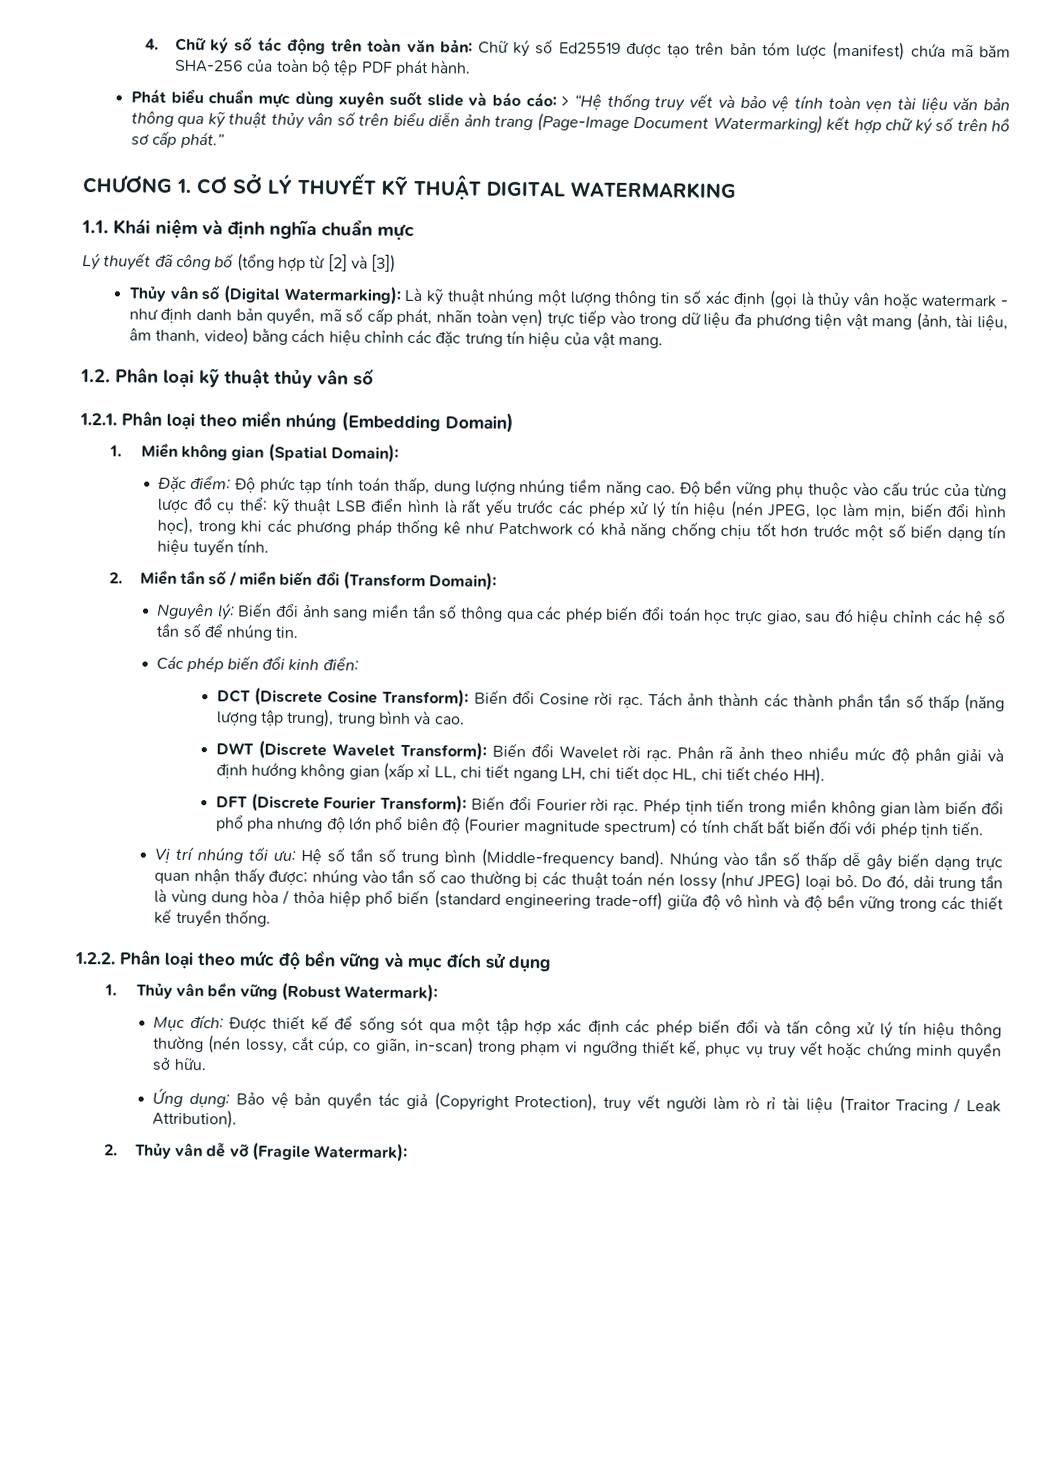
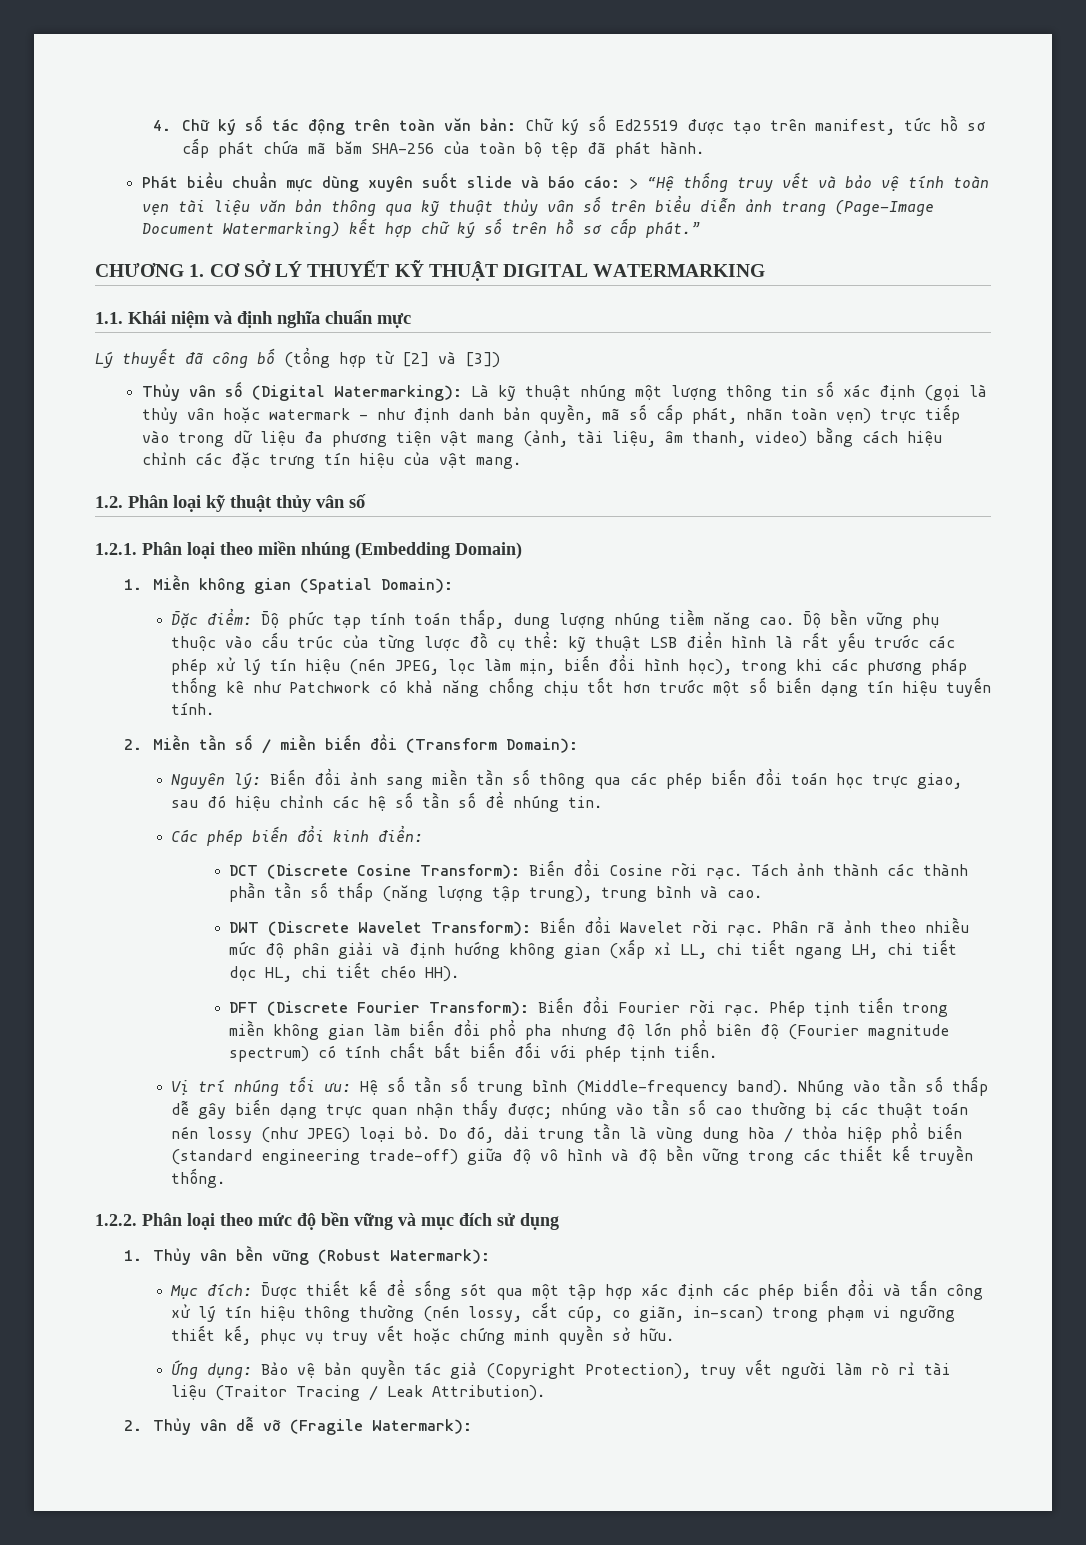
[729,41,906,61] bản tóm lược (manifest) -> [815,115,987,135] [182,138,255,158] manifest, tức hồ sơ cấp phát
[360,61,393,73] PDF -> [587,142,607,154] đã

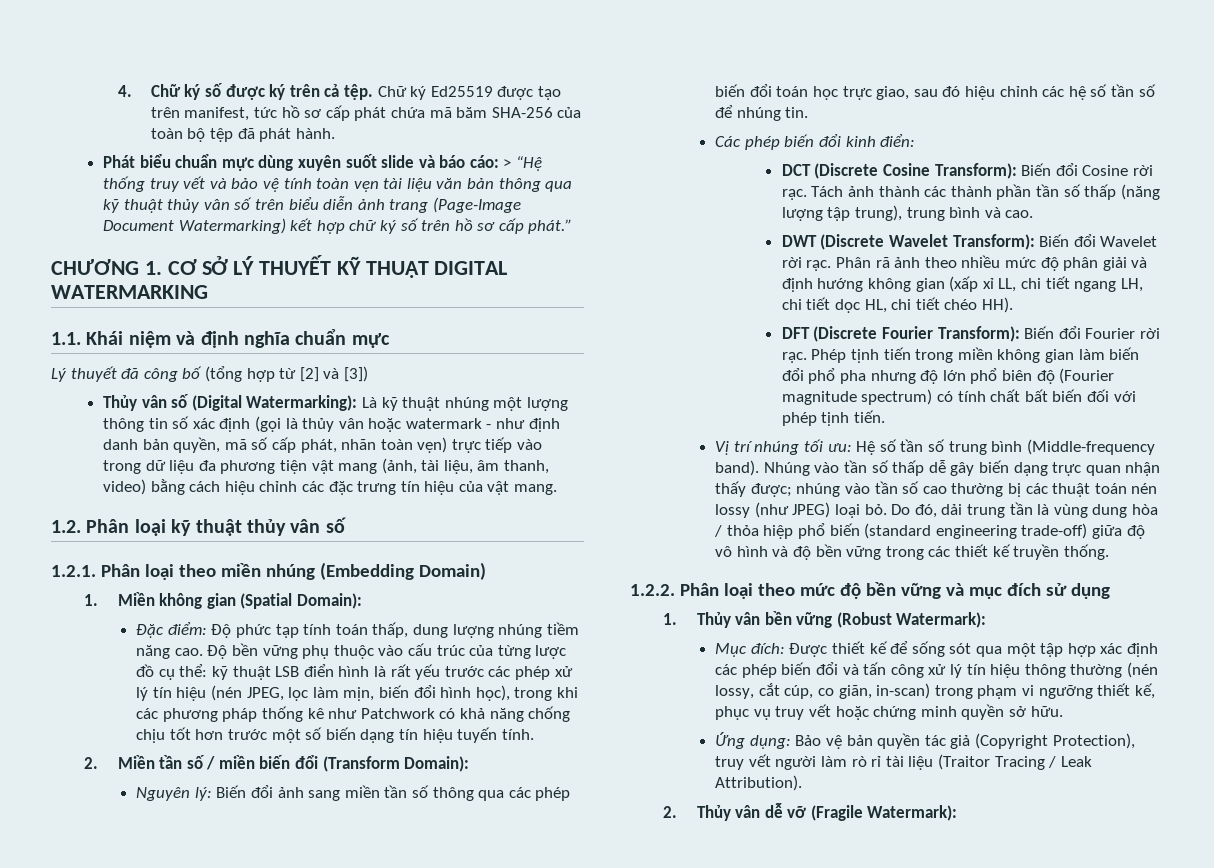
[272,115,607,135] tác động trên toàn văn bản: Chữ ký số -> [225,84,427,100] được ký trên cả tệp. Chữ ký

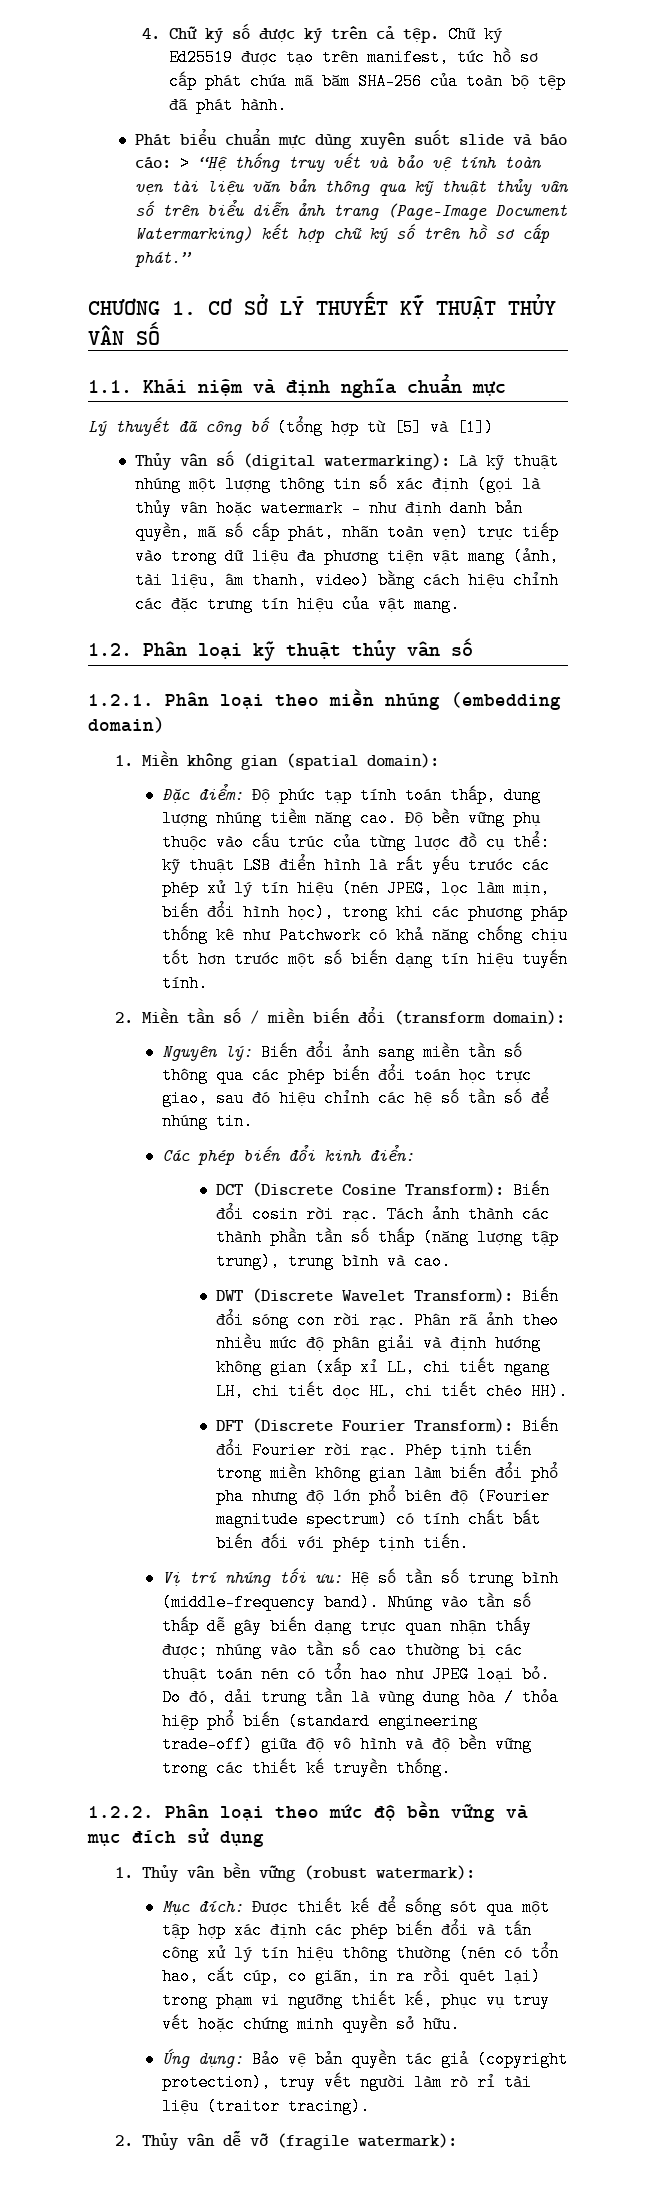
[434,261,508,275] [51,285,208,299] DIGITAL WATERMARKING -> [508,294,556,315] [88,321,160,345] THỦY VÂN SỐ
[299,366,368,382] [2] và [3]) -> [394,419,494,436] [5] và [1])
[191,395,358,411] (Digital Watermarking): -> [242,453,450,470] (digital watermarking):
[319,562,486,580] (Embedding Domain) -> [451,692,561,710] [88,717,165,733] (embedding domain)
[240,593,362,609] (Spatial Domain): -> [285,753,439,770] (spatial domain):
[322,756,470,772] (Transform Domain): -> [393,1010,565,1025] (transform domain):
[1082,165,1129,176] Cosine -> [251,1206,298,1223] cosin
[1100,236,1158,247] Wavelet -> [251,1312,325,1329] sóng con
[1026,439,1155,455] (Middle-frequency -> [161,1594,316,1611] (middle-frequency
[715,502,831,518] lossy (như JPEG) -> [296,1663,469,1683] có tổn hao như JPEG
[836,612,987,628] (Robust Watermark): -> [303,1865,475,1880] (robust watermark):
[715,685,755,699] lossy, -> [503,1942,559,1962] [161,1968,199,1985] có tổn hao,
[876,683,931,699] in-scan) -> [368,1966,541,1985] in ra rồi quét lại)
[974,733,1135,749] (Copyright Protection), -> [476,2051,568,2068] [161,2074,271,2091] (copyright protection),
[937,754,1092,770] [715,775,803,791] (Traitor Tracing / Leak Attribution). -> [206,2098,370,2115] (traitor tracing).
[810,805,958,821] (Fragile Watermark): -> [276,2133,457,2150] (fragile watermark):

